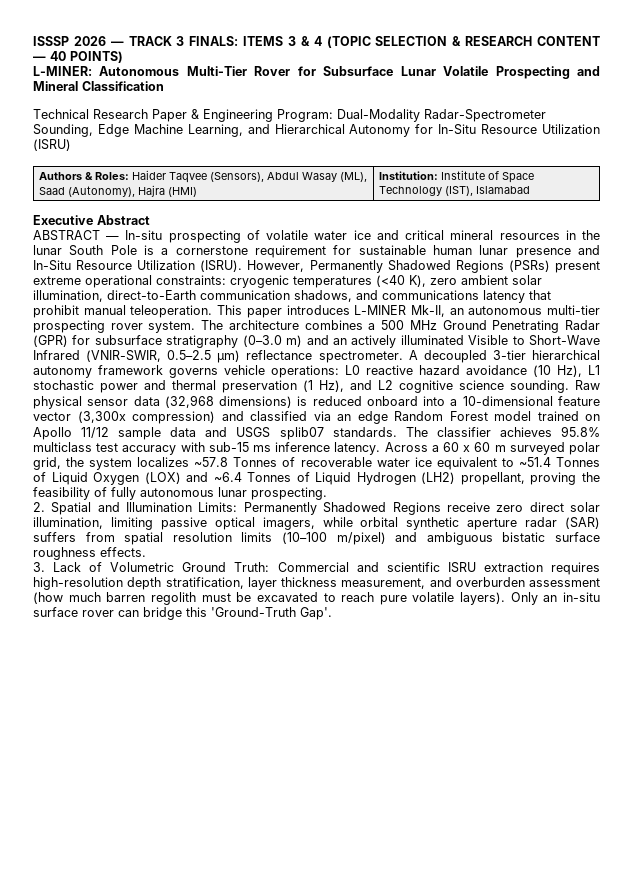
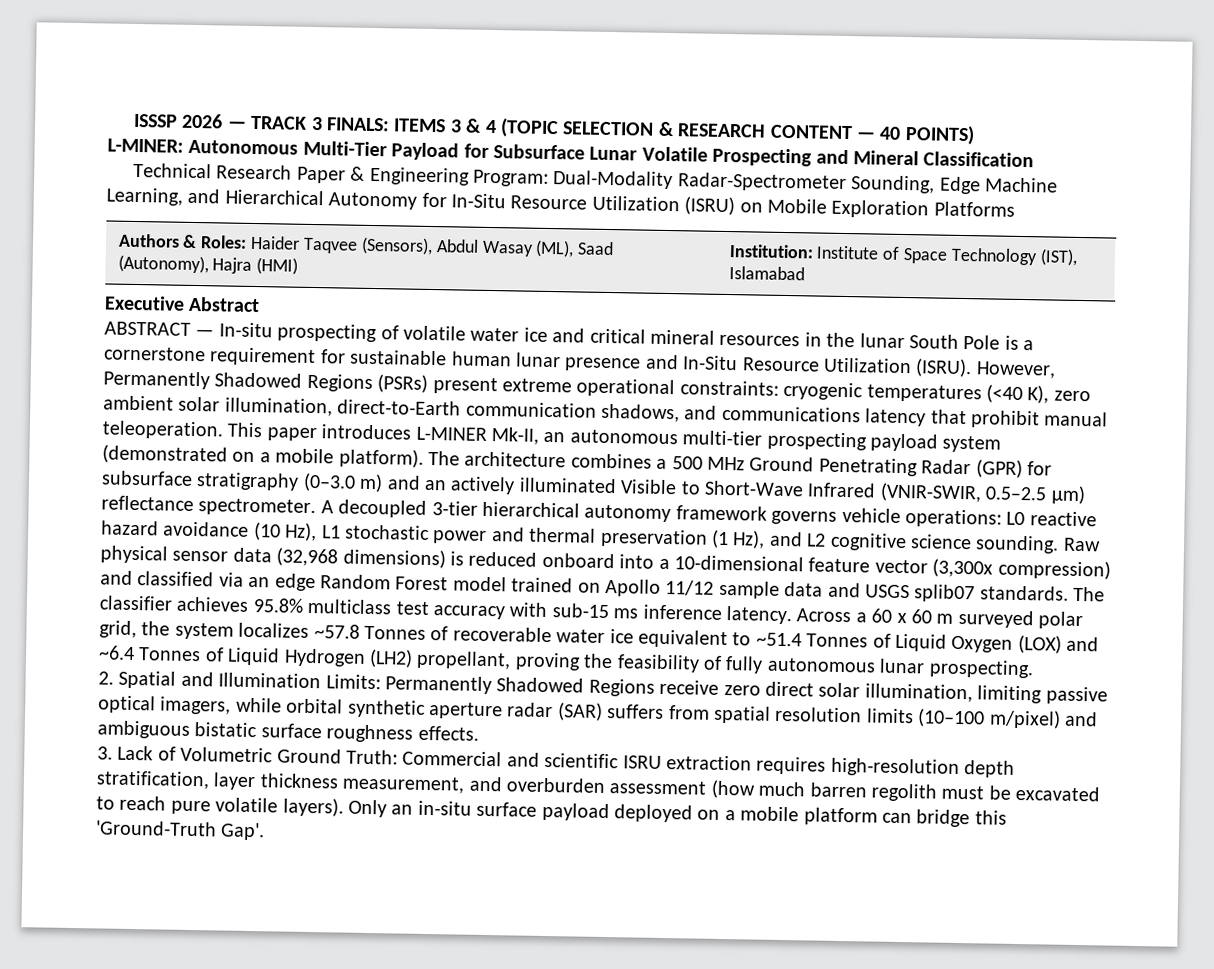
[254,66,291,76] Rover -> [391,142,460,161] Payload
(71, 145) none -> [739,198,1015,219] on Mobile Exploration Platforms
[110,321,196,333] rover system. -> [869,433,1002,453] [102,444,424,468] payload system (demonstrated on a mobile platform).
[82,610,114,617] rover -> [541,802,878,826] payload deployed on a mobile platform

